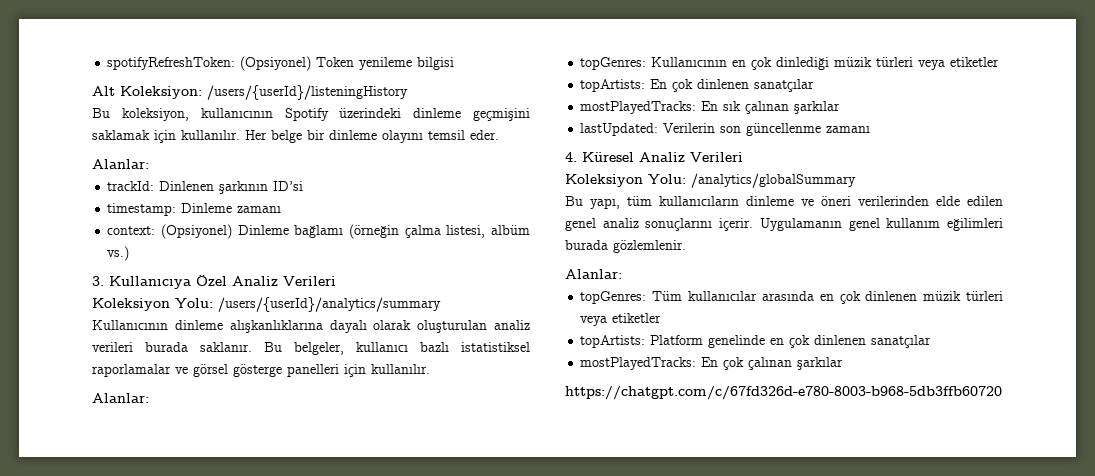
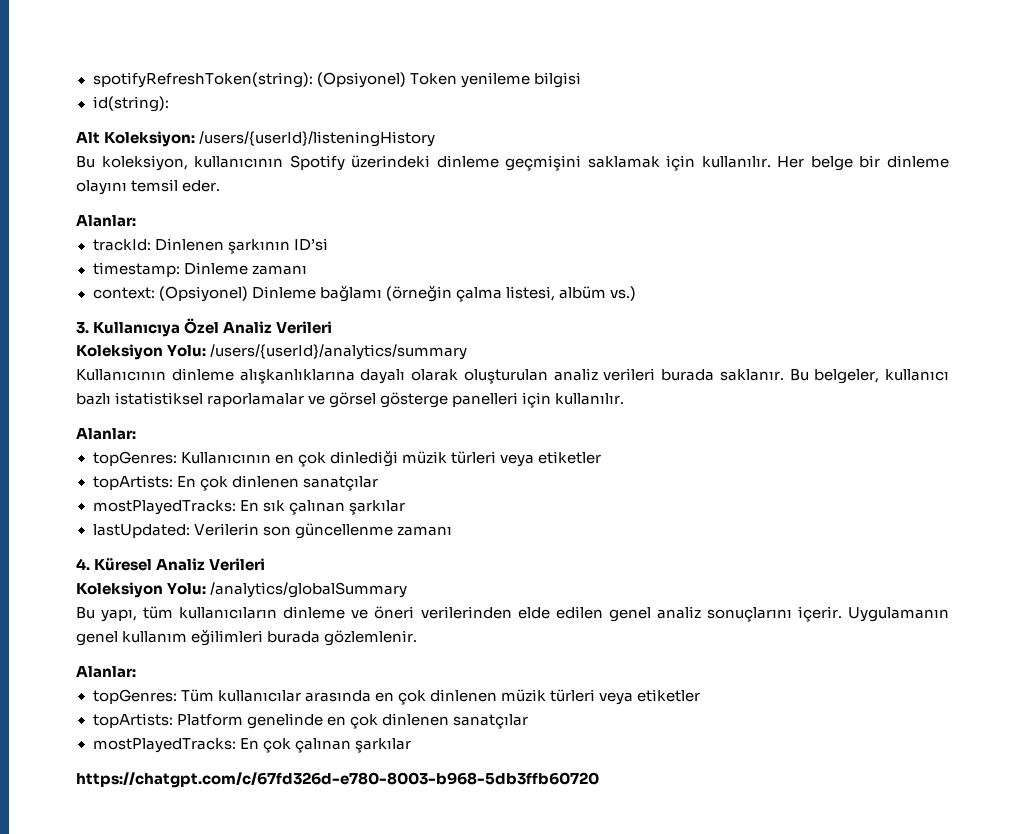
[107,57,236,70] spotifyRefreshToken: -> [92,72,313,88] spotifyRefreshToken(string):
(455, 63) none -> [92,96,169,112] // id(string):

